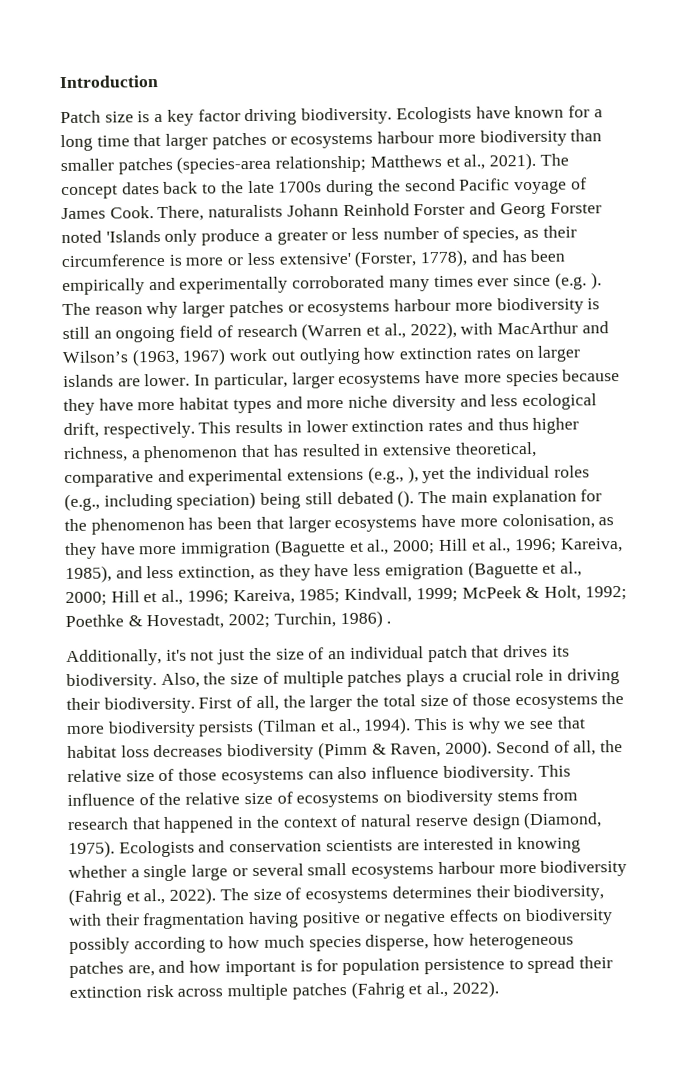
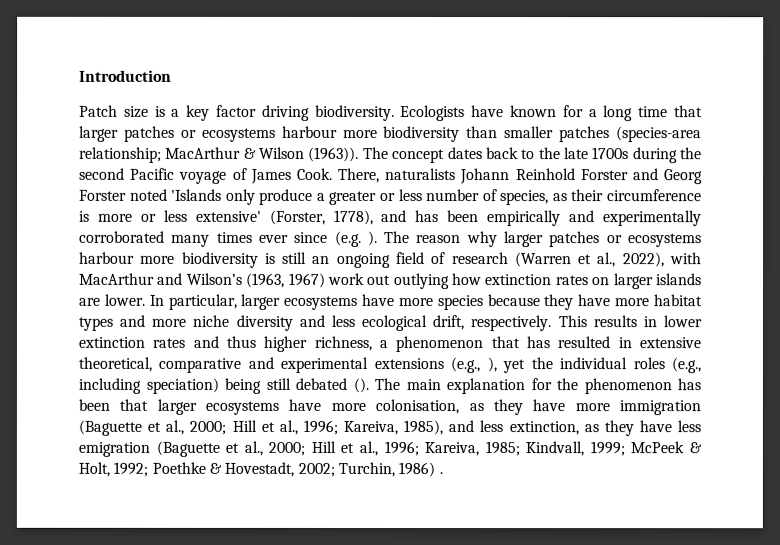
[369,152,537,171] Matthews et al., 2021). -> [165,146,360,162] MacArthur & Wilson (1963)).
[66,644,570,667] [66,668,620,691] [66,691,625,714] [66,716,586,738] [67,740,623,761] [67,764,571,785] [67,788,579,808] [67,811,603,833] [68,836,581,859] [68,859,628,882] [68,884,605,907] [68,908,613,930] [69,932,574,955] [69,956,613,979] [69,980,499,1001] // Additionally, it's not just the size of an individual patch that drives its biodiversity. Also, the size of multiple patches plays a crucial role in driving their biodiversity. First of all, the larger the total size of those ecosystems the more biodiversity persists (Tilman et al., 1994). This is why we see that habitat loss decreases biodiversity (Pimm & Raven, 2000). Second of all, the relative size of those ecosystems can also influence biodiversity. This influence of the relative size of ecosystems on biodiversity stems from research that happened in the context of natural reserve design (Diamond, 1975). Ecologists and conservation scientists are interested in knowing whether a single large or several small ecosystems harbour more biodiversity (Fahrig et al., 2022). The size of ecosystems determines their biodiversity, with their fragmentation having positive or negative effects on biodiversity possibly according to how much species disperse, how heterogeneous patches are, and how important is for population persistence to spread their extinction risk across multiple patches (Fahrig et al., 2022). -> (443, 473) none

